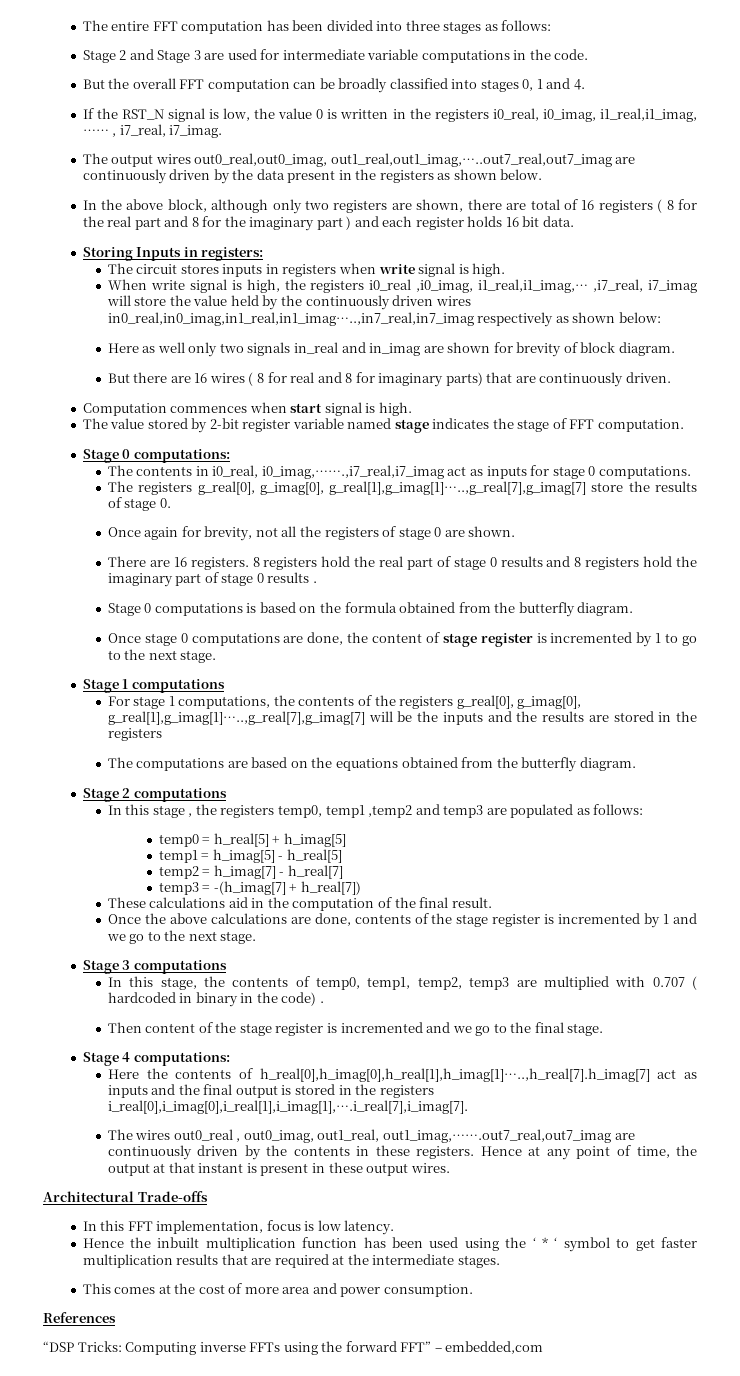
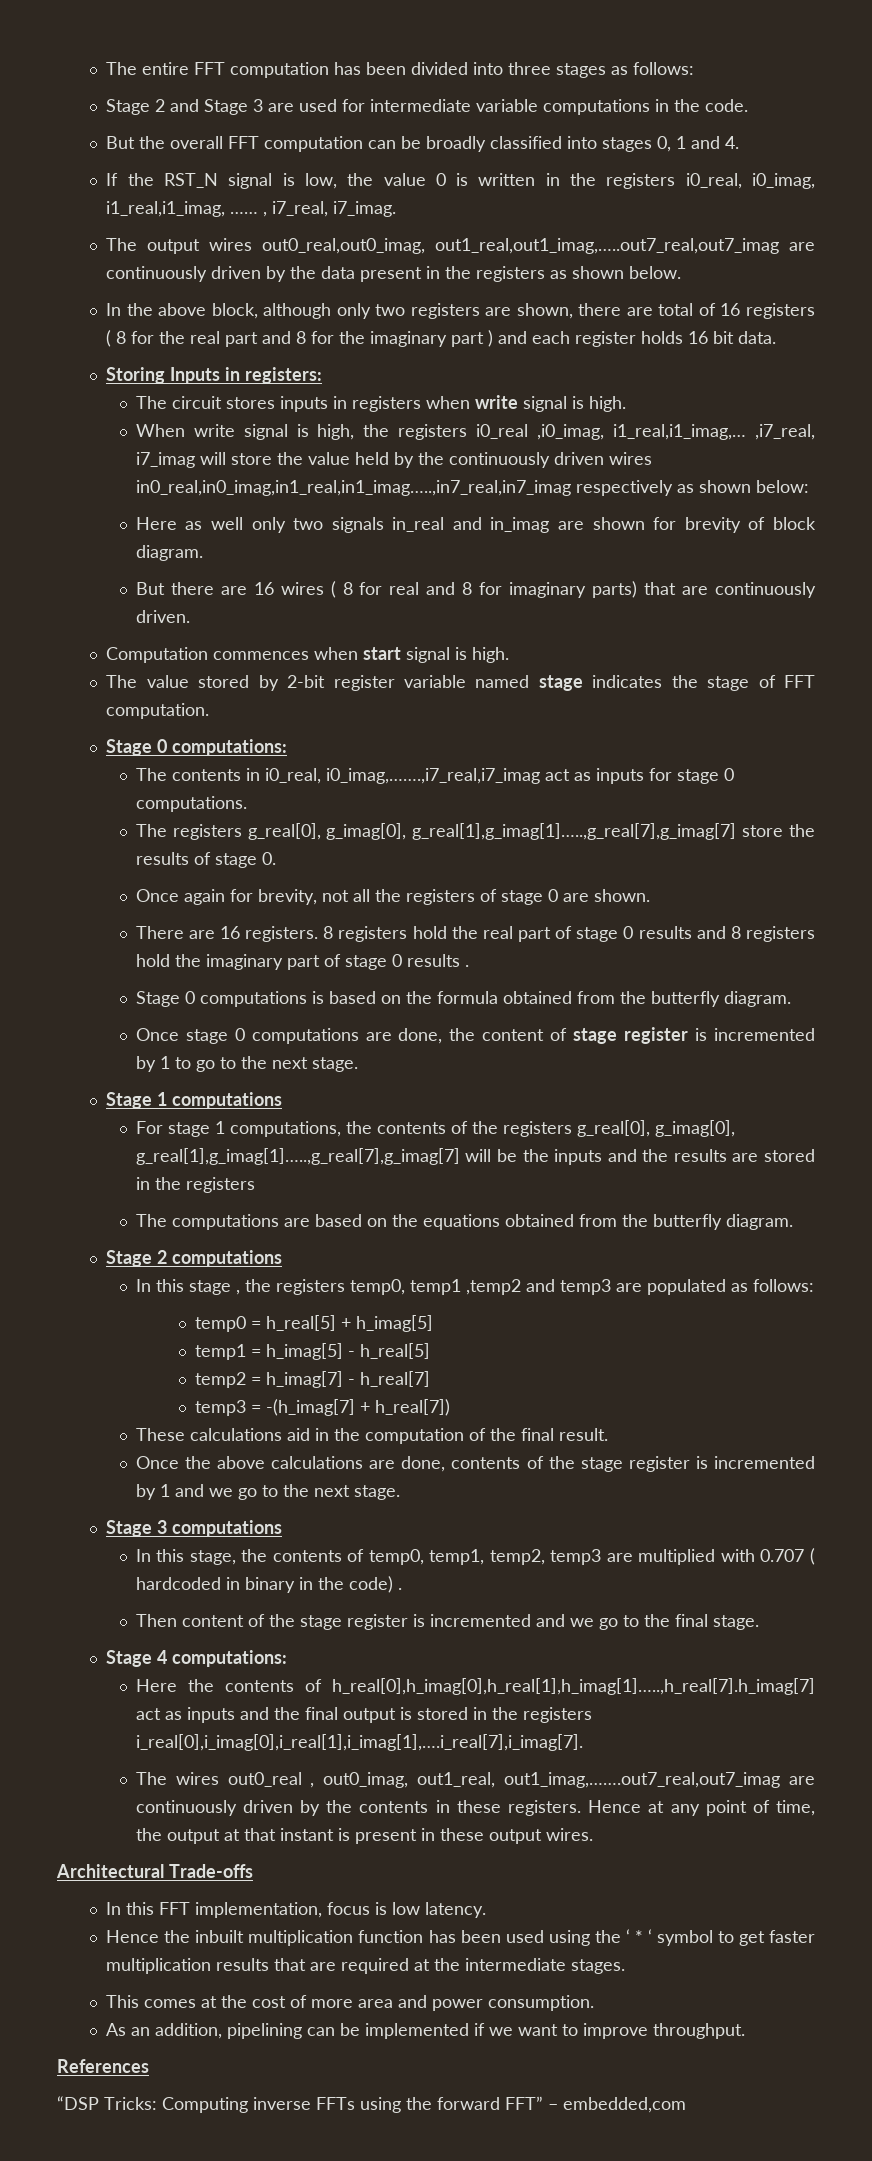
(473, 1290) none -> [106,2023,746,2039] // As an addition, pipelining can be implemented if we want to improve throughput.

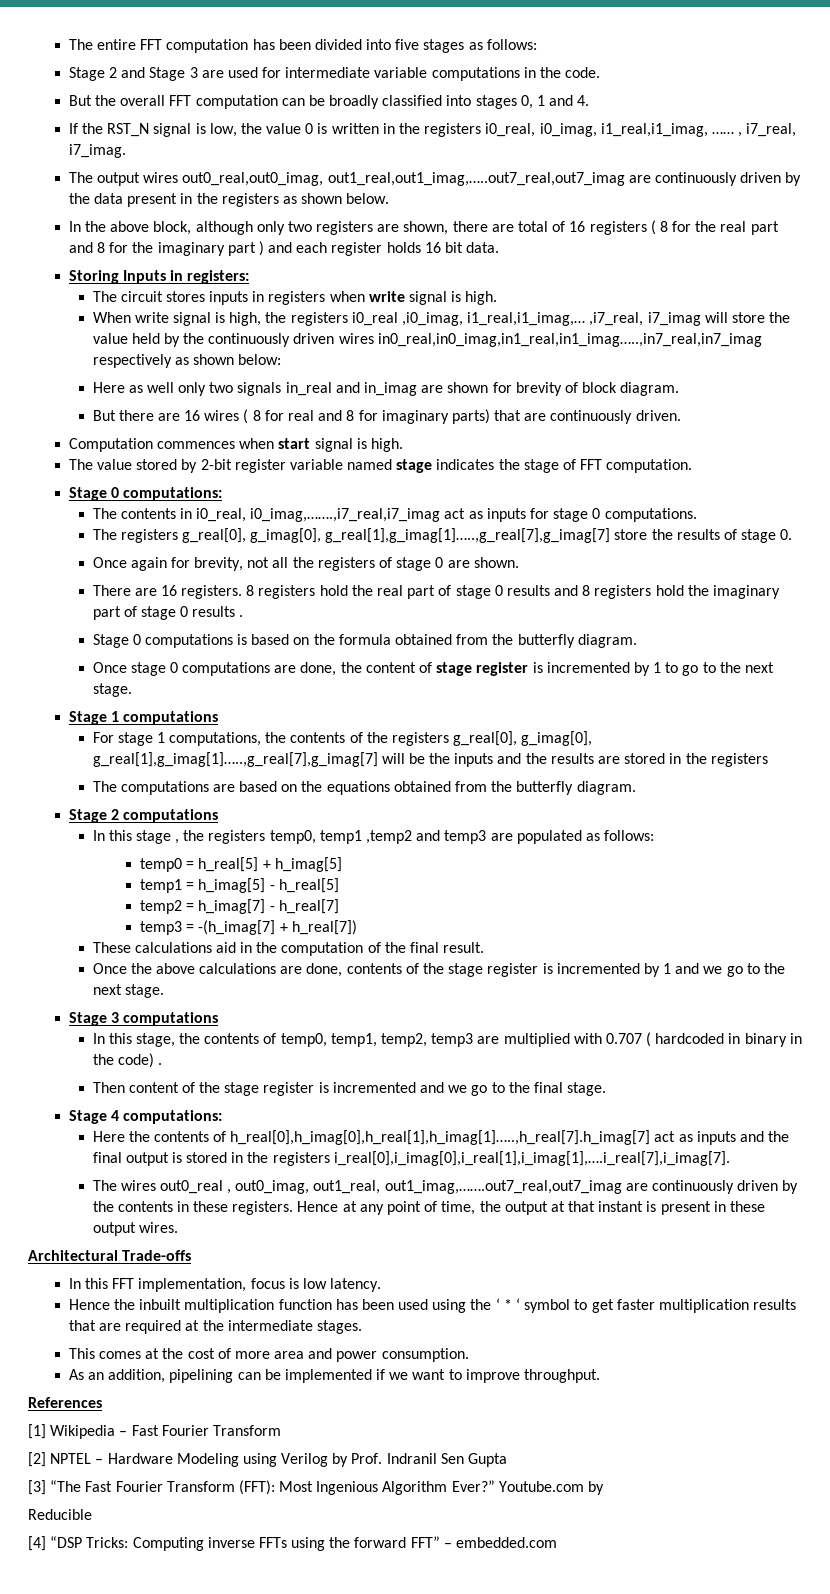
[508,62,552,75] three -> [395,39,420,50] five
(149, 2066) none -> [28,1424,281,1439] [28,1452,508,1467] [28,1480,605,1495] [28,1509,92,1520] [28,1536,46,1551] [1] Wikipedia – Fast Fourier Transform // [2] NPTEL – Hardware Modeling using Verilog by Prof. Indranil Sen Gupta // [3] “The Fast Fourier Transform (FFT): Most Ingenious Algorithm Ever?” Youtube.com by // Reducible // [4]
[563,2097,686,2113] embedded,com -> [456,1537,558,1548] embedded.com

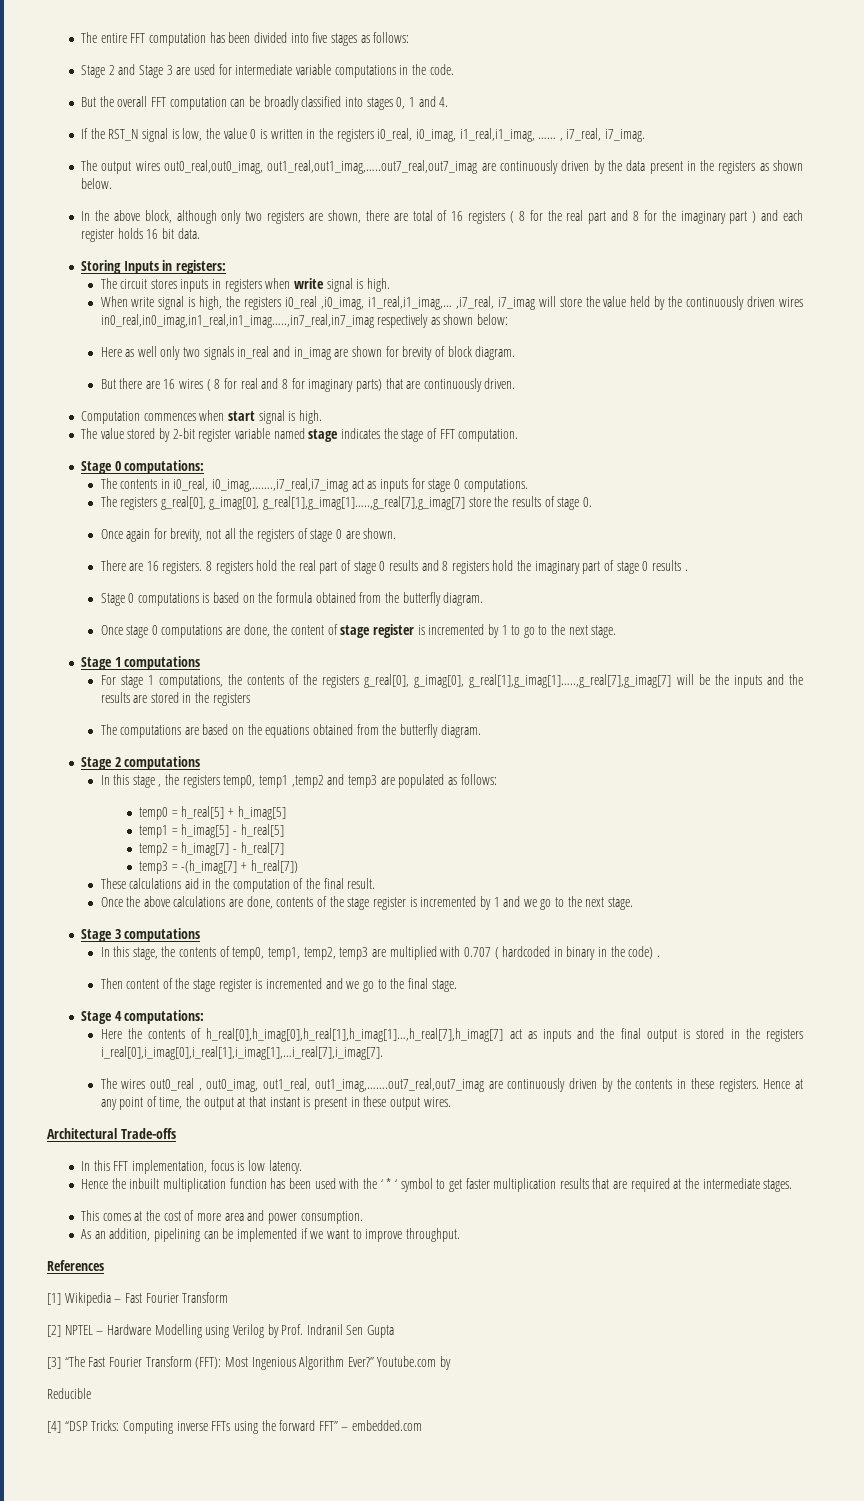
[230,1130,651,1145] h_real[0],h_imag[0],h_real[1],h_imag[1]…..,h_real[7].h_imag[7] -> [206,1028,504,1042] h_real[0],h_imag[0],h_real[1],h_imag[1]…,h_real[7],h_imag[7]
[333,1151,730,1166] i_real[0],i_imag[0],i_real[1],i_imag[1],….i_real[7],i_imag[7]. -> [100,1046,383,1060] i_real[0],i_imag[0],i_real[1],i_imag[1],…i_real[7],i_imag[7].
[432,1299,467,1313] using -> [339,1178,360,1189] with
[176,1453,239,1467] Modeling -> [154,1324,202,1338] Modelling

